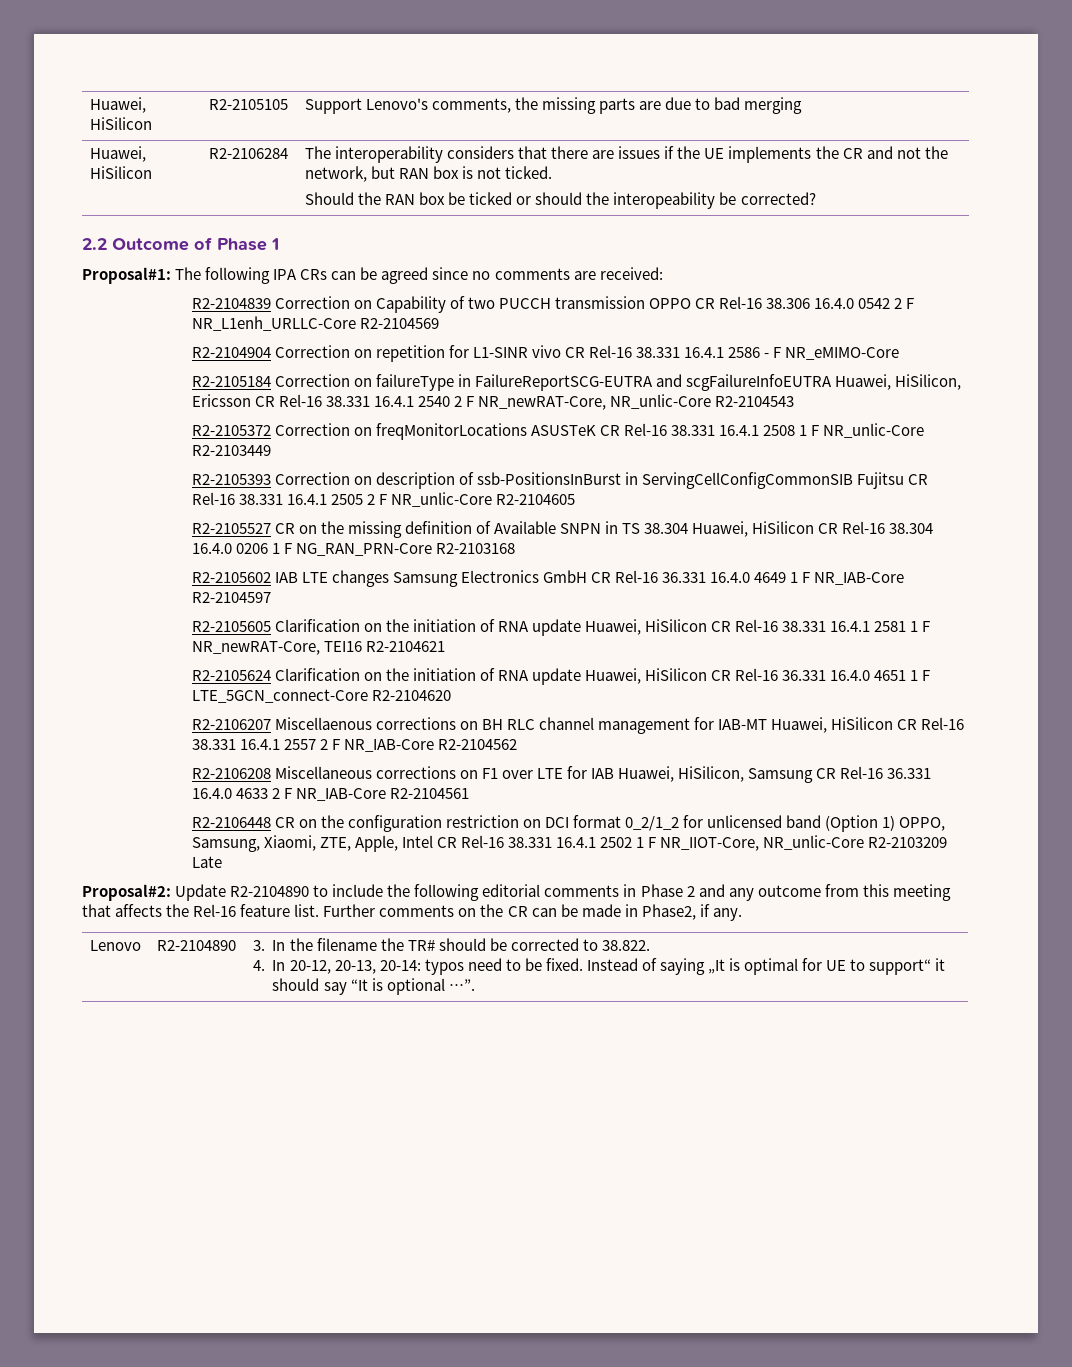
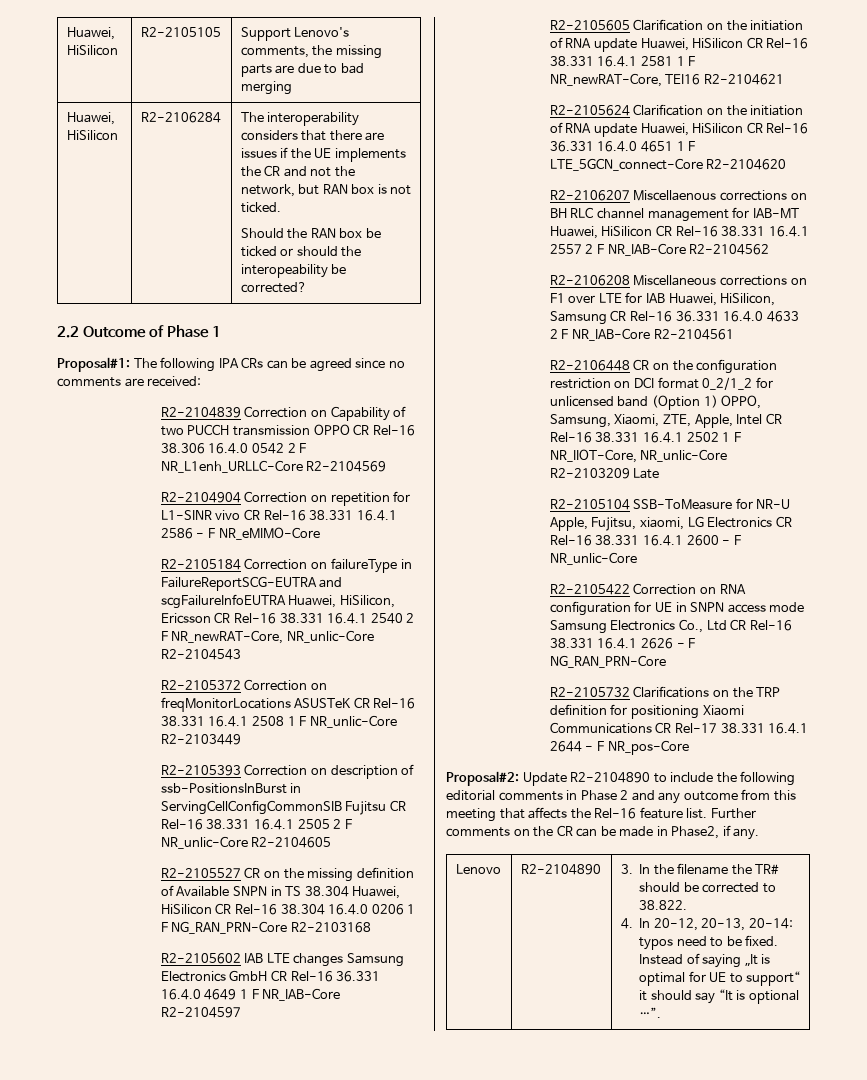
(222, 862) none -> [549,498,791,510] [549,516,792,531] [549,535,741,546] [549,552,637,565] [549,583,746,595] [549,601,805,616] [549,619,792,634] [549,638,696,649] [549,655,666,668] [549,686,781,698] [549,704,744,719] [549,722,809,734] [549,740,689,755] // R2-2105104 SSB-ToMeasure for NR-U Apple, Fujitsu, xiaomi, LG Electronics CR Rel-16 38.331 16.4.1 2600 - F NR_unlic-Core // R2-2105422 Correction on RNA configuration for UE in SNPN access mode Samsung Electronics Co., Ltd CR Rel-16 38.331 16.4.1 2626 - F NG_RAN_PRN-Core // R2-2105732 Clarifications on the TRP definition for positioning Xiaomi Communications CR Rel-17 38.331 16.4.1 2644 - F NR_pos-Core

